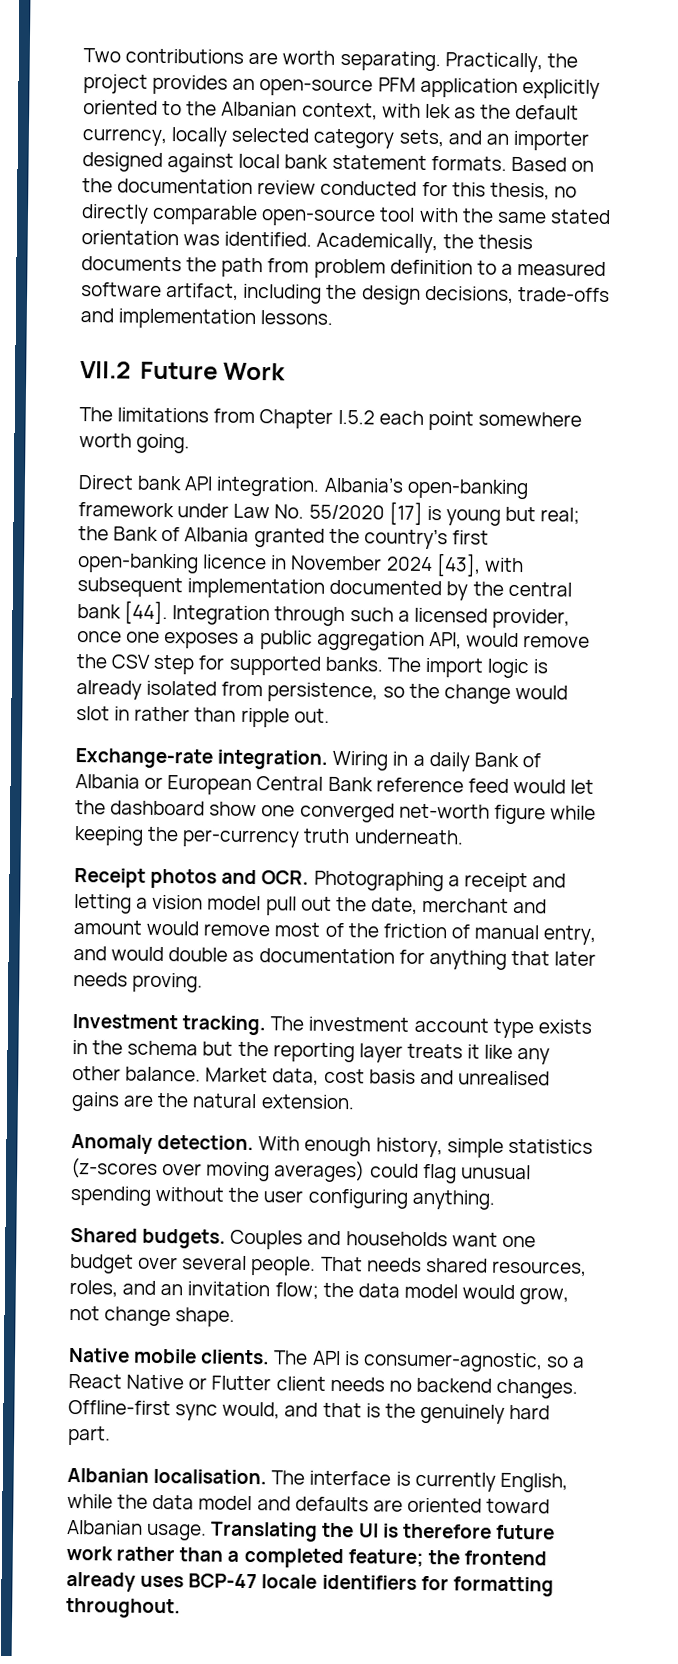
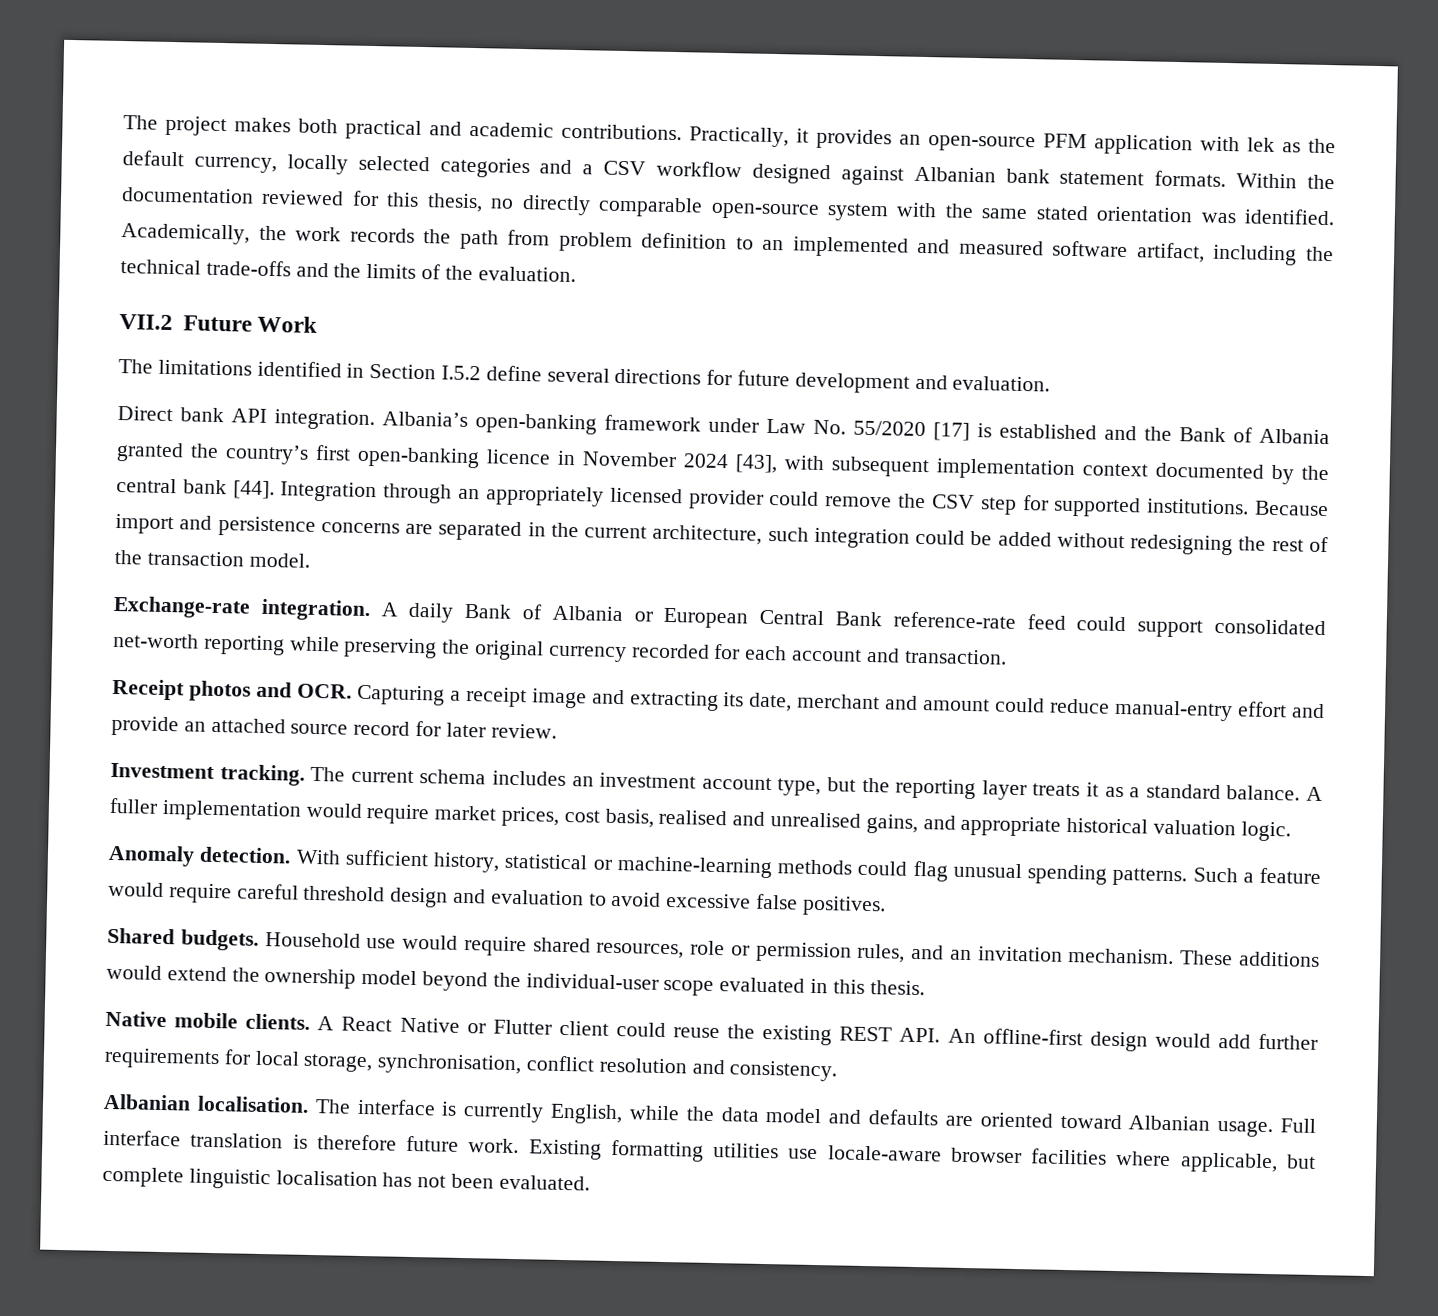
[83,48,578,73] [83,74,148,94] Two contributions are worth separating. Practically, the project -> [123,115,809,148] The project makes both practical and academic contributions. Practically, it
[521,79,600,99] [83,100,378,121] explicitly oriented to the Albanian context, -> (1193, 145) none
[313,128,589,151] category sets, and an importer -> [439,157,742,179] categories and a CSV workflow
[238,153,281,169] local -> [913,166,996,183] Albanian
[510,156,594,172] [82,178,418,196] Based on the documentation review conducted -> [1236,173,1335,190] [121,187,345,206] Within the documentation reviewed
[379,207,416,222] tool -> [826,203,889,222] system
[477,234,533,250] [81,256,182,272] thesis documents -> [295,226,415,243] work records
[500,263,513,275] a -> [762,236,951,258] an implemented and
[360,285,610,305] [80,308,334,330] design decisions, trade-offs and implementation lessons. -> [120,259,576,283] technical trade-offs and the limits of the evaluation.
[213,408,582,431] [79,433,191,454] from Chapter I.5.2 each point somewhere worth going. -> [256,360,1051,394] identified in Section I.5.2 define several directions for future development and evaluation.
[445,506,581,526] young but real; -> [999,423,1137,441] established and
(326, 588) none -> [1082,463,1148,477] context
[349,607,570,629] [77,630,519,651] such a licensed provider, once one exposes a public aggregation API, would -> [458,485,820,510] an appropriately licensed provider could
[324,656,549,679] [76,680,568,704] [76,706,330,728] banks. The import logic is already isolated from persistence, so the change would slot in rather than ripple out. -> [1146,498,1330,517] [115,513,1330,556] [114,549,310,568] institutions. Because import and persistence concerns are separated in the current architecture, such integration could be added without redesigning the rest of the transaction model.
[332,750,425,771] Wiring in a -> [380,602,399,617] A
[375,777,595,794] [75,800,596,825] [74,826,464,848] reference feed would let the dashboard show one converged net-worth figure while keeping the per-currency truth underneath. -> [892,611,1326,638] [113,632,1007,665] reference-rate feed could support consolidated net-worth reporting while preserving the original currency recorded for each account and transaction.
[313,870,444,892] Photographing -> [356,684,445,706] Capturing
[531,873,566,888] [74,894,548,916] [73,919,597,945] [73,945,597,970] [73,971,204,993] [72,1013,592,1039] [72,1039,199,1056] and letting a vision model pull out the date, merchant and amount would remove most of the friction of manual entry, and would double as documentation for anything that later needs proving. // Investment tracking. The investment account type exists in the schema -> [530,688,1325,722] [111,715,557,739] [110,762,822,797] image and extracting its date, merchant and amount could reduce manual-entry effort and provide an attached source record for later review. // Investment tracking. The current schema includes an investment account type,
[484,1044,551,1065] [72,1065,550,1086] [71,1091,355,1112] [71,1133,593,1158] [71,1157,531,1184] [70,1185,495,1210] [70,1227,536,1250] [69,1253,587,1277] [69,1279,570,1305] [69,1305,236,1327] [68,1347,586,1373] like any other balance. Market data, cost basis and unrealised gains are the natural extension. // Anomaly detection. With enough history, simple statistics (z-scores over moving averages) could flag unusual spending without the user configuring anything. // Shared budgets. Couples and households want one budget over several people. That needs shared resources, roles, and an invitation flow; the data model would grow, not change shape. // Native mobile clients. The API is consumer-agnostic, so a -> [1104,783,1323,802] [109,797,1291,842] [108,844,1321,887] [108,881,886,917] [107,927,1320,967] [106,964,925,996] [105,1010,335,1031] as a standard balance. A fuller implementation would require market prices, cost basis, realised and unrealised gains, and appropriate historical valuation logic. // Anomaly detection. With sufficient history, statistical or machine-learning methods could flag unusual spending patterns. Such a feature would require careful threshold design and evaluation to avoid excessive false positives. // Shared budgets. Household use would require shared resources, role or permission rules, and an invitation mechanism. These additions would extend the ownership model beyond the individual-user scope evaluated in this thesis. // Native mobile clients. A
[329,1376,579,1399] [68,1399,551,1424] [68,1425,111,1446] needs no backend changes. Offline-first sync would, and that is the genuinely hard part. -> [615,1022,1318,1052] [104,1047,838,1082] could reuse the existing REST API. An offline-first design would add further requirements for local storage, synchronisation, conflict resolution and consistency.
[210,1521,555,1542] [66,1545,547,1569] [66,1571,554,1597] [66,1597,181,1619] Translating the UI is therefore future work rather than a completed feature; the frontend already uses BCP-47 locale identifiers for formatting throughout. -> [1280,1118,1317,1133] [103,1129,1316,1174] [102,1166,590,1191] Full interface translation is therefore future work. Existing formatting utilities use locale-aware browser facilities where applicable, but complete linguistic localisation has not been evaluated.

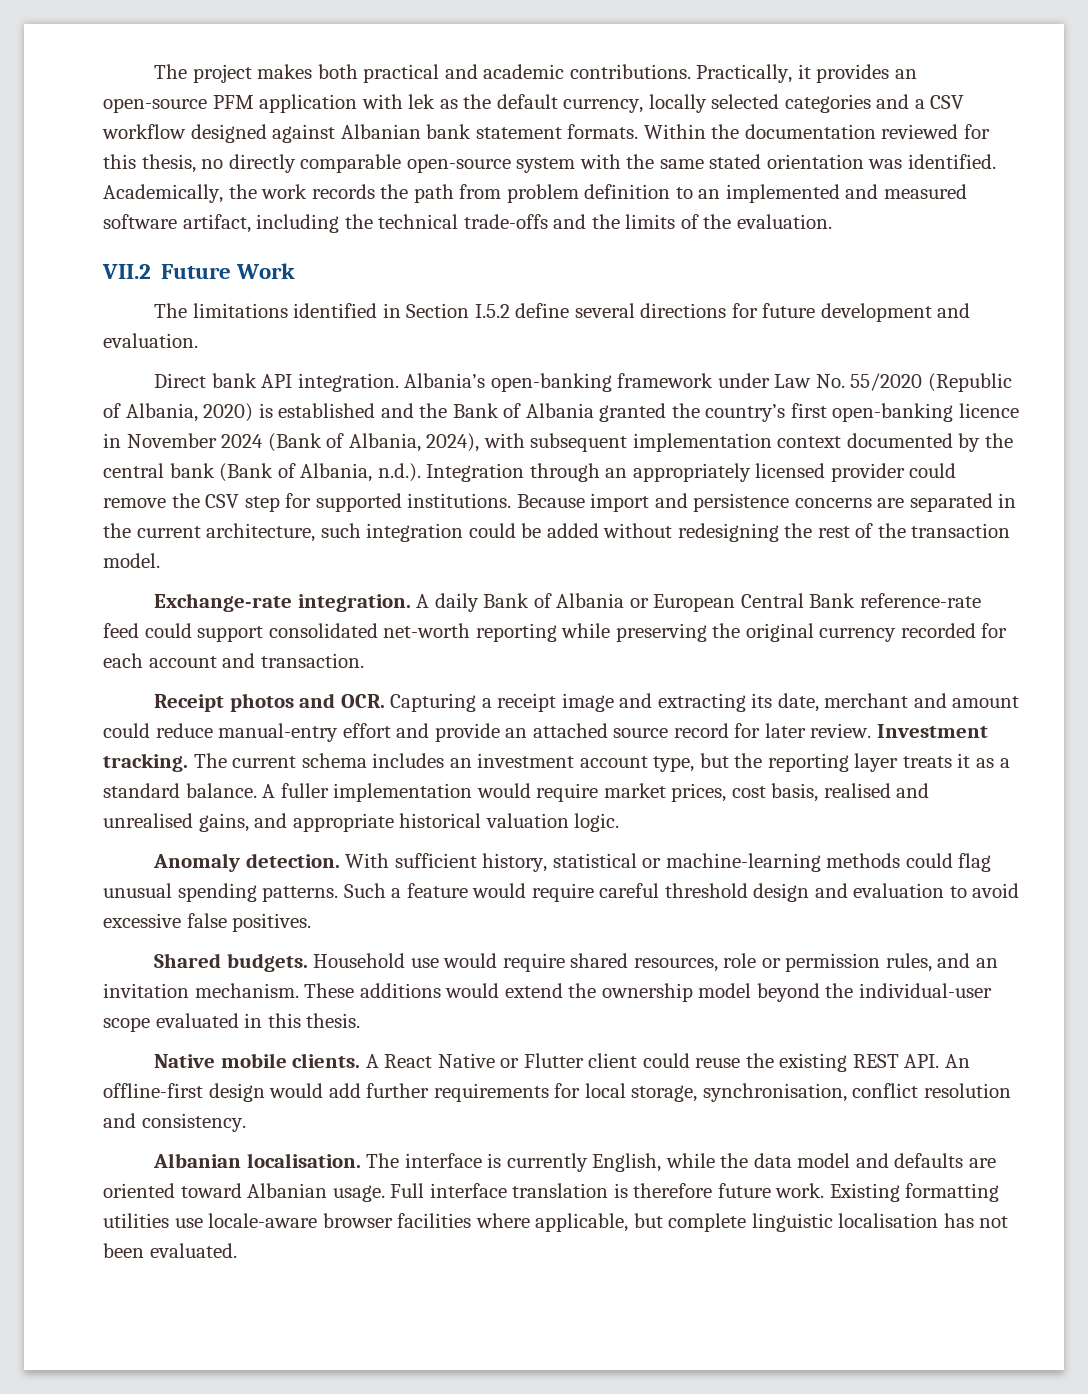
[933,422,970,441] [17] -> [927,373,1012,392] [103,403,254,422] (Republic of Albania, 2020)
[735,454,778,474] [43], -> [267,433,480,452] (Bank of Albania, 2024),
[232,480,275,500] [44]. -> [219,463,421,482] (Bank of Albania, n.d.).
(557, 731) // -> (872, 730) none

